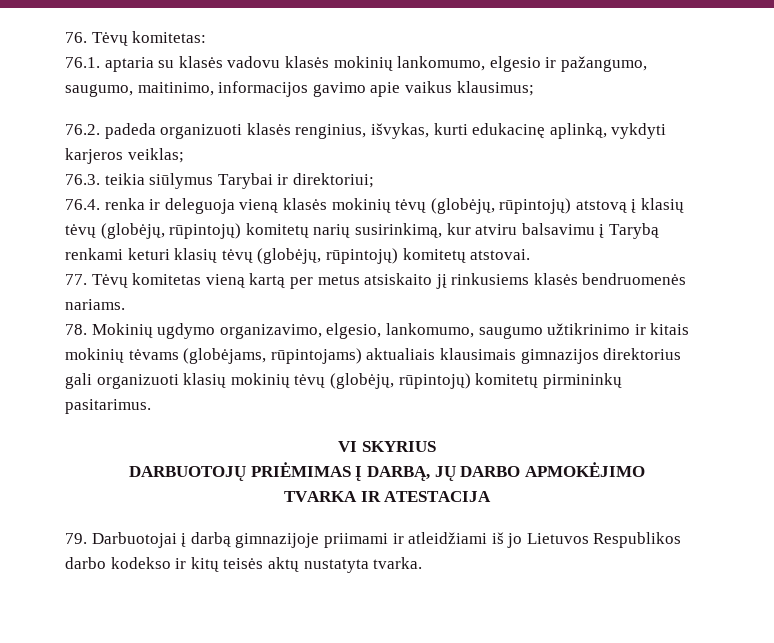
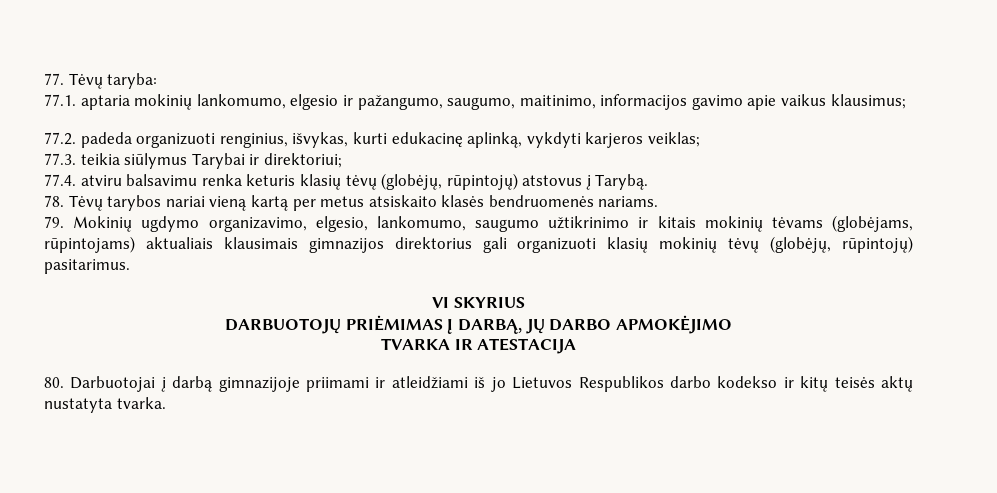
[65,31,207,46] [65,56,329,72] 76. Tėvų komitetas: // 76.1. aptaria su klasės vadovu klasės -> [44,73,158,89] [44,94,130,110] 77. Tėvų taryba: // 77.1. aptaria
[65,124,100,135] 76.2. -> [44,132,76,145] 77.2.
[246,123,291,135] klasės -> (216, 140) none
[65,174,100,185] 76.3. -> [44,153,76,165] 77.3.
[65,198,685,214] [65,223,659,239] [65,248,531,264] [65,273,202,288] 76.4. renka ir deleguoja vieną klasės mokinių tėvų (globėjų, rūpintojų) atstovą į klasių tėvų (globėjų, rūpintojų) komitetų narių susirinkimą, kur atviru balsavimu į Tarybą renkami keturi klasių tėvų (globėjų, rūpintojų) komitetų atstovai. // 77. Tėvų komitetas -> [44,173,649,190] [44,195,205,211] 77.4. atviru balsavimu renka keturis klasių tėvų (globėjų, rūpintojų) atstovus į Tarybą. // 78. Tėvų tarybos nariai
[435,273,530,289] jį rinkusiems -> (437, 201) none
[65,324,87,335] 78. -> [44,216,64,228] 79.
[475,373,622,389] komitetų pirmininkų -> (913, 244) none
[65,533,87,544] 79. -> [44,377,64,388] 80.

